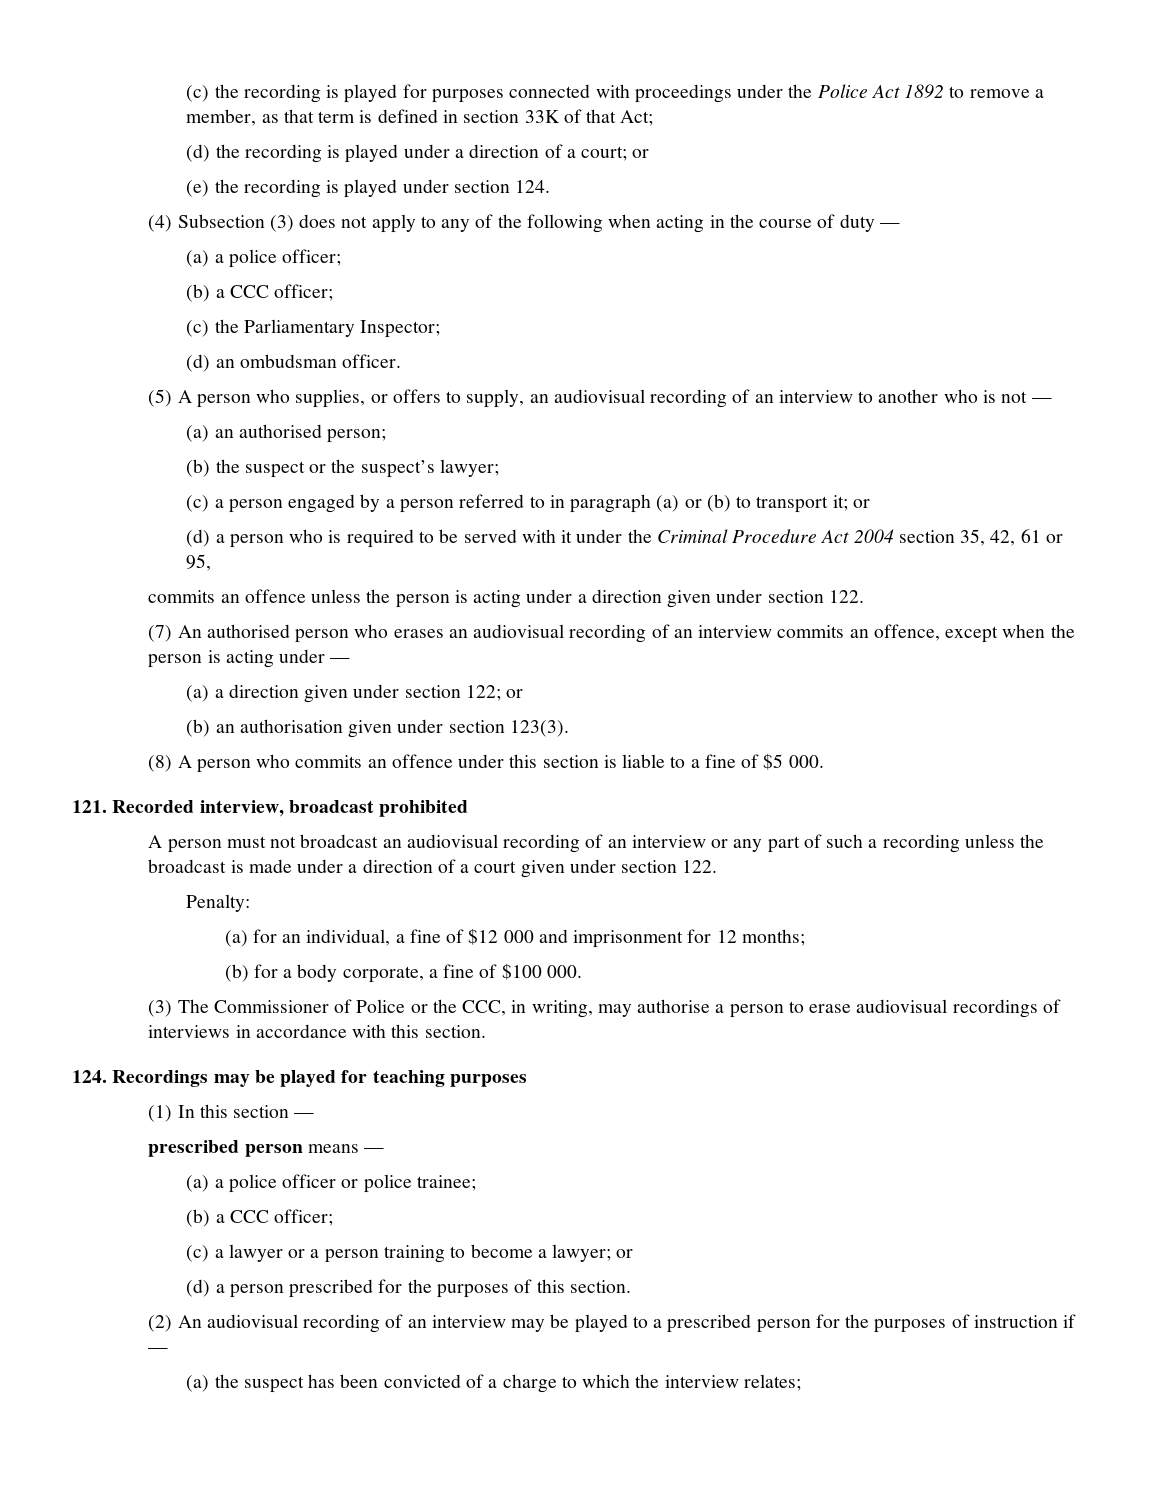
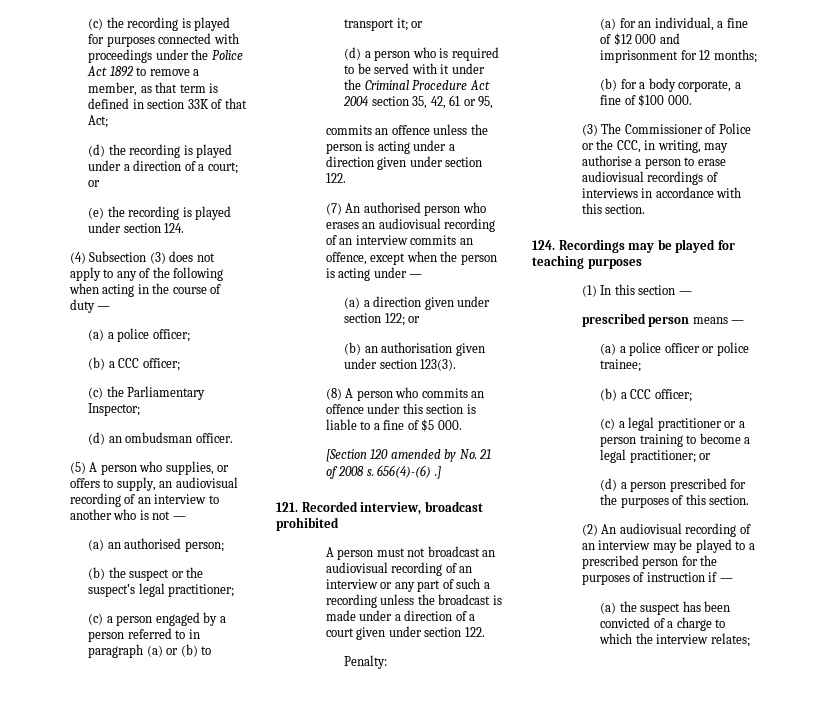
[439,459,499,477] lawyer; -> [138,583,235,597] legal practitioner;
(824, 761) none -> [325,449,492,462] [325,465,441,479] // [Section 120 amended by No. 21 of 2008 s. 656(4)-(6) .]
[228,1244,283,1262] lawyer -> [628,417,722,431] legal practitioner
[552,1244,612,1262] lawyer; -> [600,449,696,463] legal practitioner;

